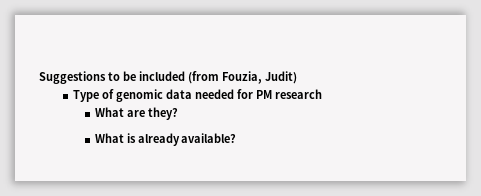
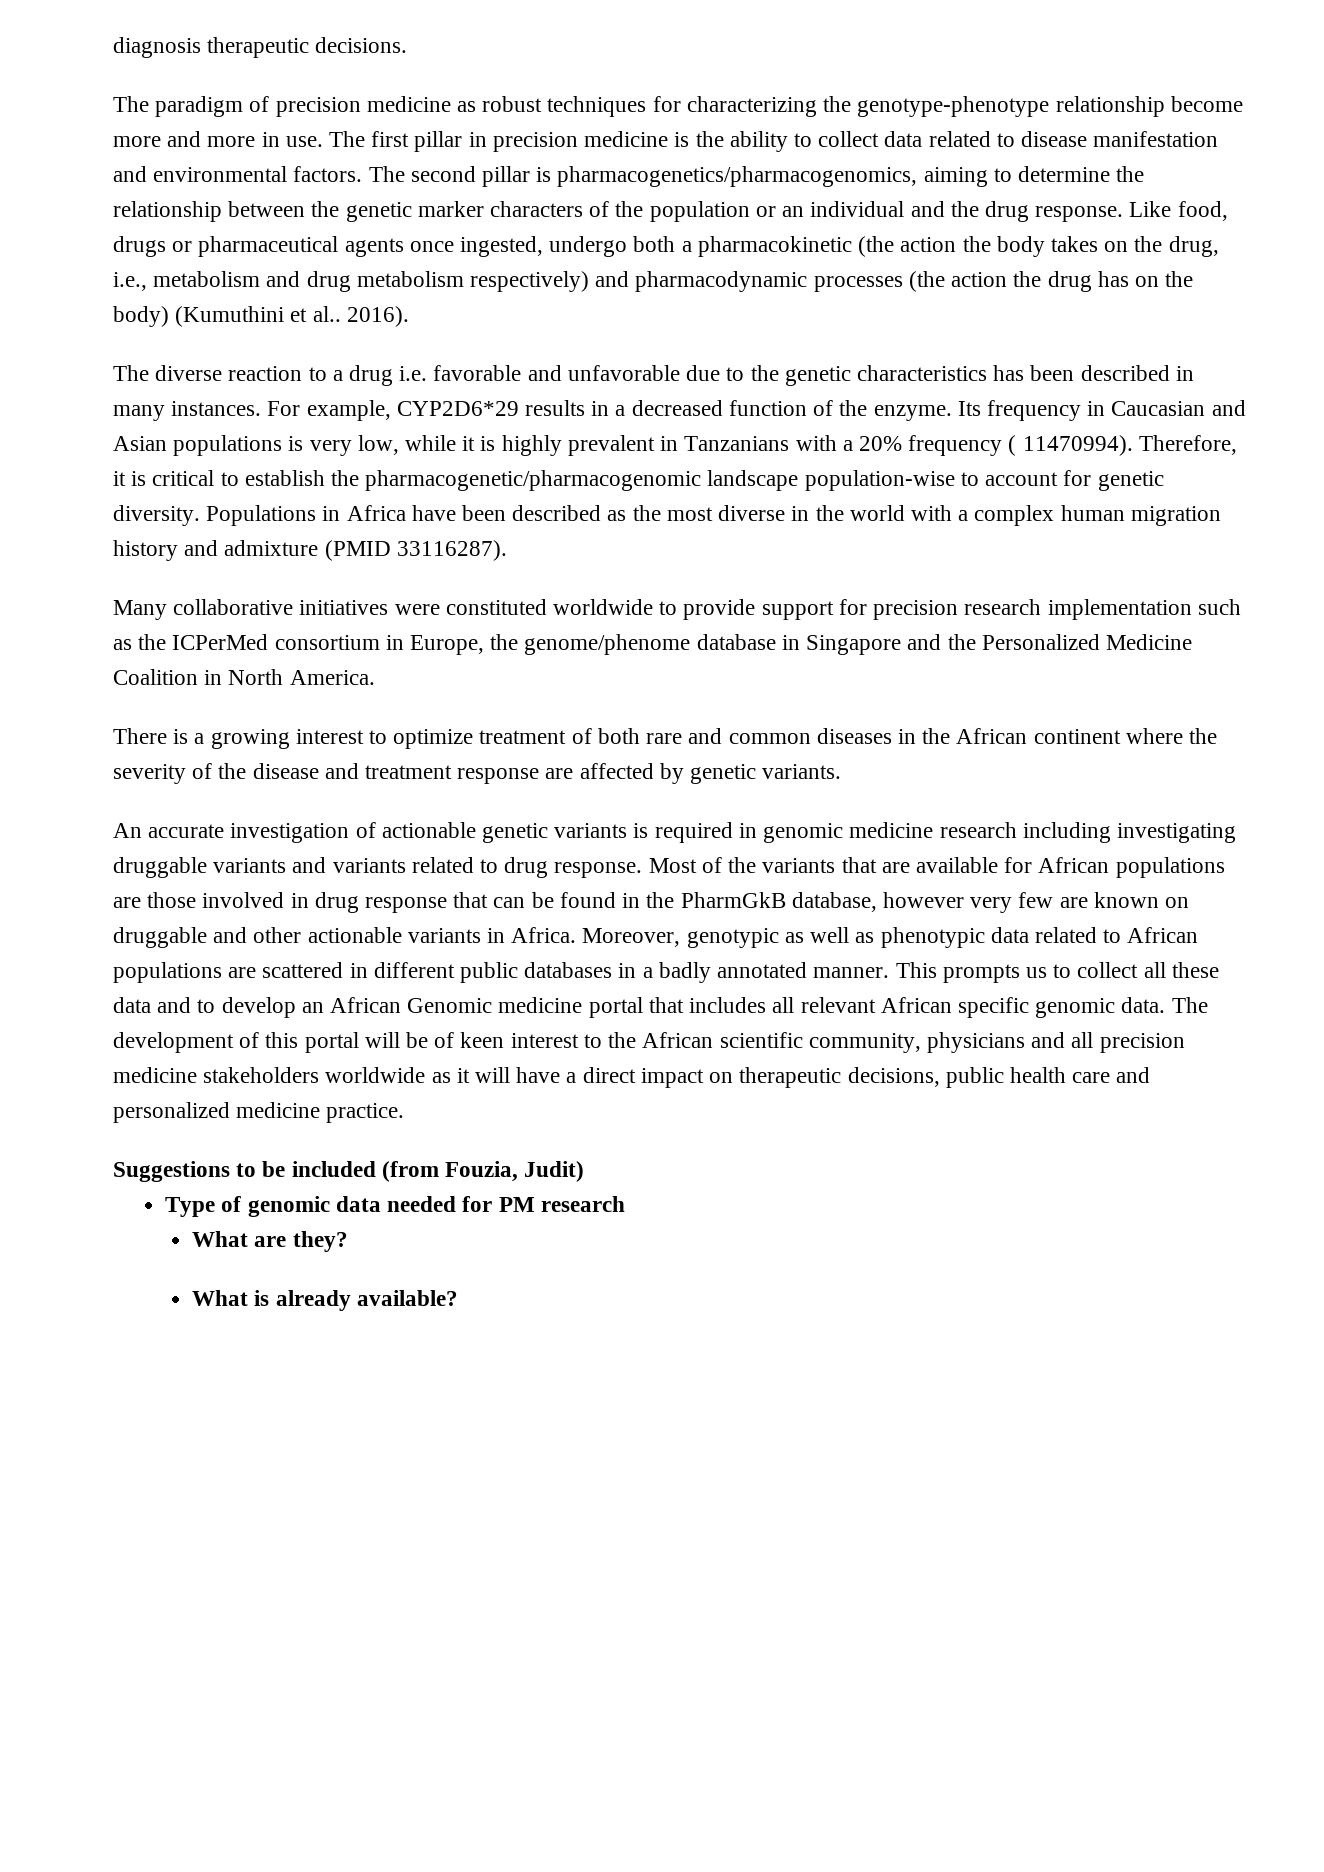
(39, 77) none -> [113,37,408,58] [113,96,1243,117] [113,131,1219,152] [113,166,1145,187] [113,201,1228,222] [113,236,1219,257] [113,271,1194,292] [113,306,409,327] [113,365,1194,386] [113,400,1246,421] [113,435,1237,456] [113,470,1164,491] [113,505,1221,526] [113,540,507,561] [113,599,1241,620] [113,634,1192,655] [113,669,375,685] [113,728,1217,749] [113,763,842,784] [113,822,1236,843] [113,857,1225,878] [113,892,1189,913] [113,927,1199,948] [113,962,1219,983] [113,997,1208,1018] [113,1032,1185,1053] [113,1067,1151,1088] [113,1102,405,1123] diagnosis therapeutic decisions. // The paradigm of precision medicine as robust techniques for characterizing the genotype-phenotype relationship become more and more in use. The first pillar in precision medicine is the ability to collect data related to disease manifestation and environmental factors. The second pillar is pharmacogenetics/pharmacogenomics, aiming to determine the relationship between the genetic marker characters of the population or an individual and the drug response. Like food, drugs or pharmaceutical agents once ingested, undergo both a pharmacokinetic (the action the body takes on the drug, i.e., metabolism and drug metabolism respectively) and pharmacodynamic processes (the action the drug has on the body) (Kumuthini et al.. 2016). // The diverse reaction to a drug i.e. favorable and unfavorable due to the genetic characteristics has been described in many instances. For example, CYP2D6*29 results in a decreased function of the enzyme. Its frequency in Caucasian and Asian populations is very low, while it is highly prevalent in Tanzanians with a 20% frequency ( 11470994). Therefore, it is critical to establish the pharmacogenetic/pharmacogenomic landscape population-wise to account for genetic diversity. Populations in Africa have been described as the most diverse in the world with a complex human migration history and admixture (PMID 33116287). // Many collaborative initiatives were constituted worldwide to provide support for precision research implementation such as the ICPerMed consortium in Europe, the genome/phenome database in Singapore and the Personalized Medicine Coalition in North America. // There is a growing interest to optimize treatment of both rare and common diseases in the African continent where the severity of the disease and treatment response are affected by genetic variants. // An accurate investigation of actionable genetic variants is required in genomic medicine research including investigating druggable variants and variants related to drug response. Most of the variants that are available for African populations are those involved in drug response that can be found in the PharmGkB database, however very few are known on druggable and other actionable variants in Africa. Moreover, genotypic as well as phenotypic data related to African populations are scattered in different public databases in a badly annotated manner. This prompts us to collect all these data and to develop an African Genomic medicine portal that includes all relevant African specific genomic data. The development of this portal will be of keen interest to the African scientific community, physicians and all precision medicine stakeholders worldwide as it will have a direct impact on therapeutic decisions, public health care and personalized medicine practice. //

